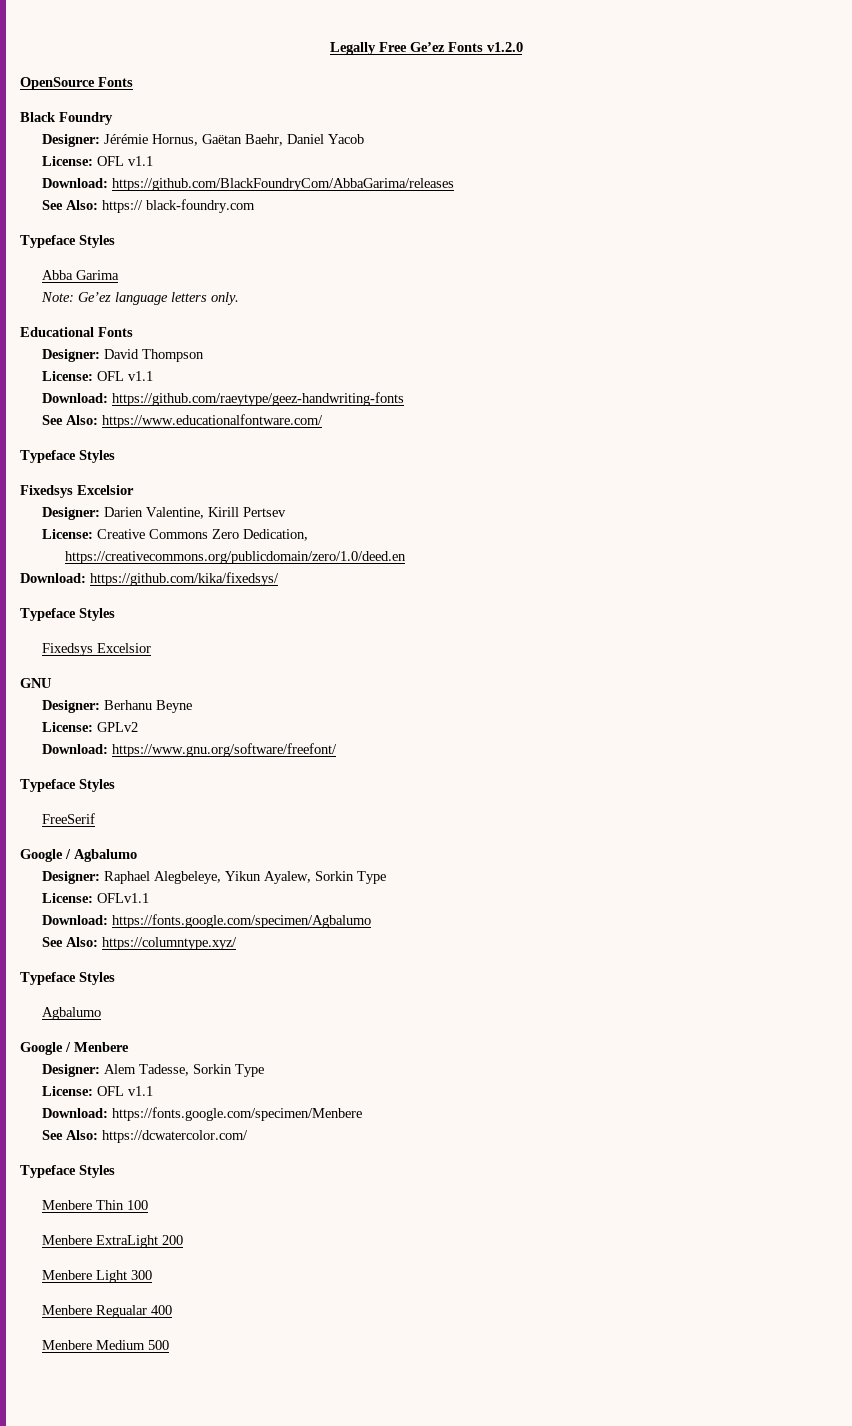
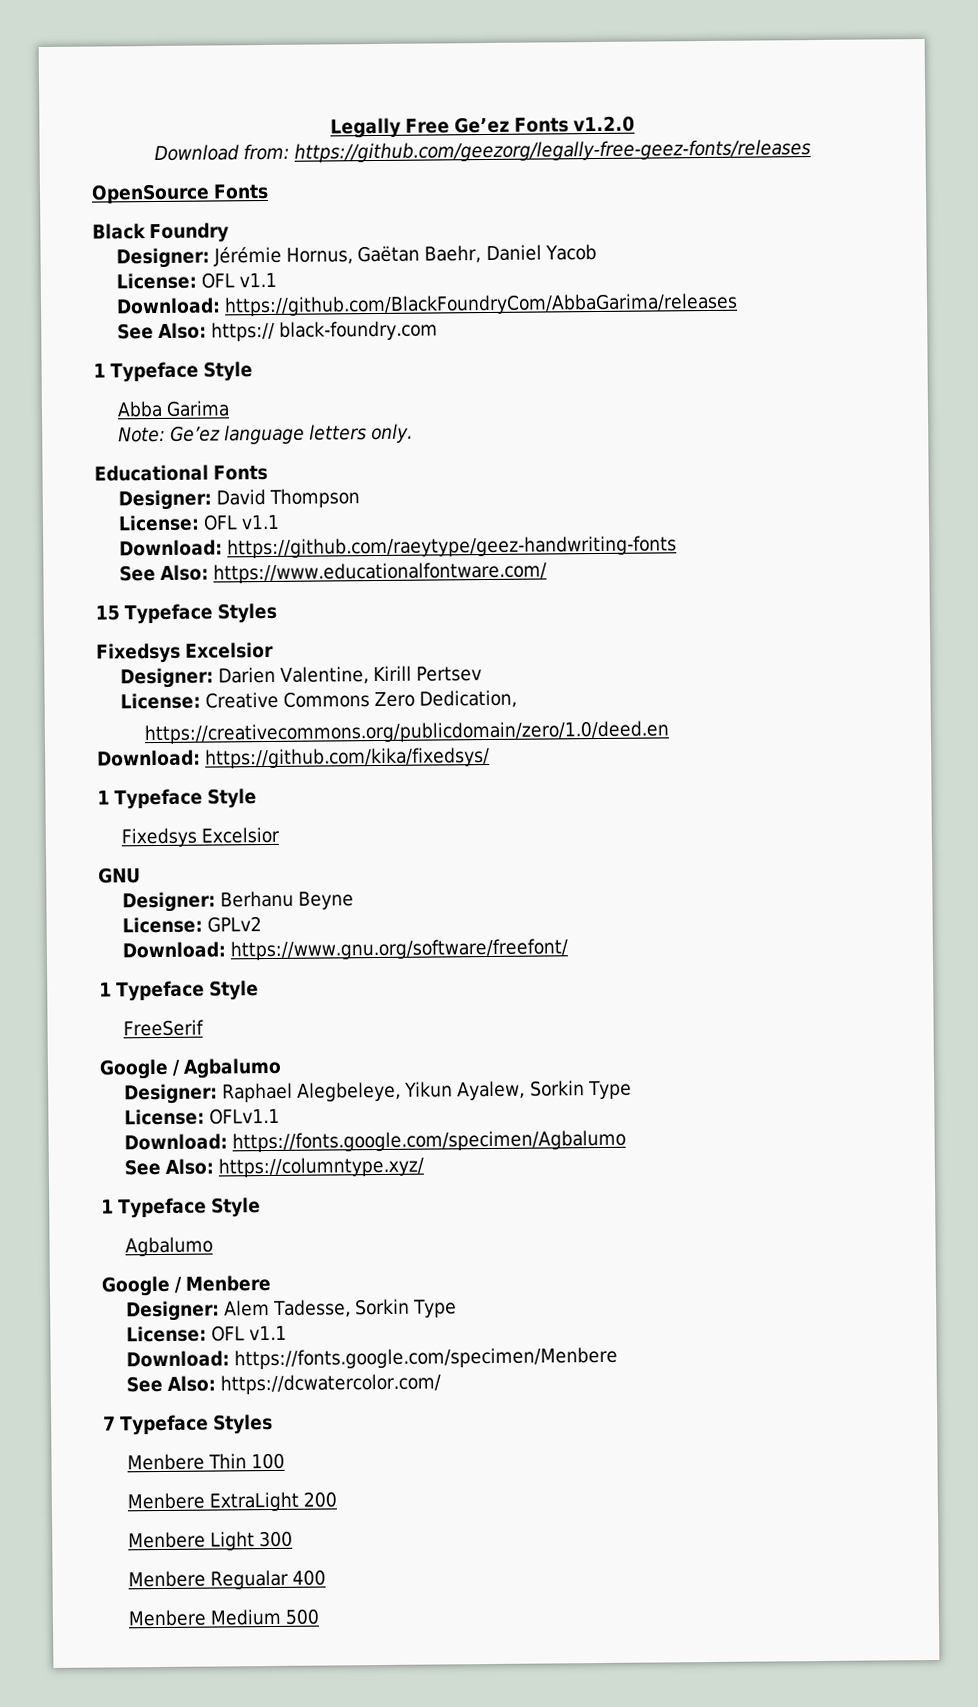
(523, 47) none -> [153,139,812,163] // Download from: https://github.com/geezorg/legally-free-geez-fonts/releases
[20,235,115,248] Typeface Styles -> [93,361,254,383] 1 Typeface Style
(324, 421) none -> [95,605,120,621] 15
[20,608,115,621] Typeface Styles -> [97,788,258,810] 1 Typeface Style
[20,779,115,792] Typeface Styles -> [99,980,260,1002] 1 Typeface Style
[20,972,115,985] Typeface Styles -> [101,1197,262,1219] 1 Typeface Style
(249, 1136) none -> [103,1416,116,1431] 7

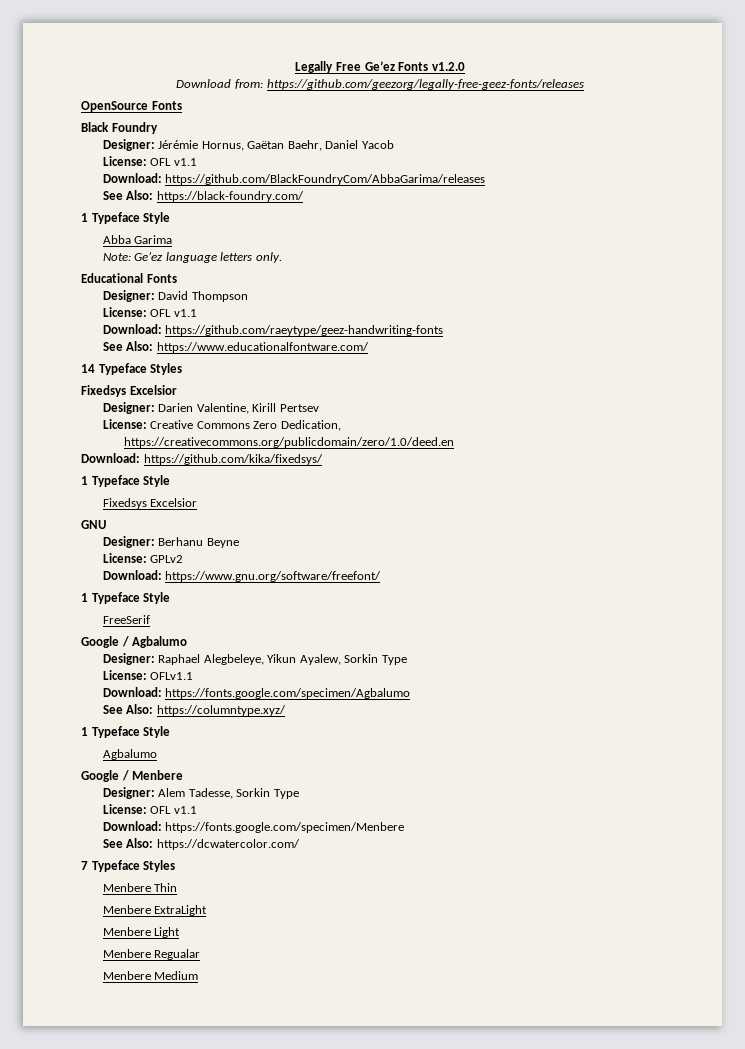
[211,320,439,342] https:// black-foundry.com -> [156,191,304,202] https://black-foundry.com/
[95,605,120,621] 15 -> [81,364,95,373] 14
[251,1452,286,1470] 100 -> (178, 887) none
[303,1491,338,1508] 200 -> (208, 910) none
[259,1530,294,1548] 300 -> (181, 932) none
[292,1569,327,1586] 400 -> (201, 954) none
[285,1608,320,1625] 500 -> (199, 975) none

